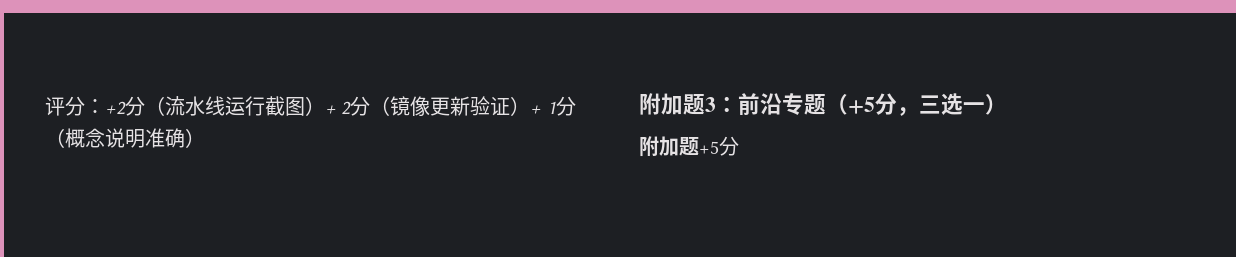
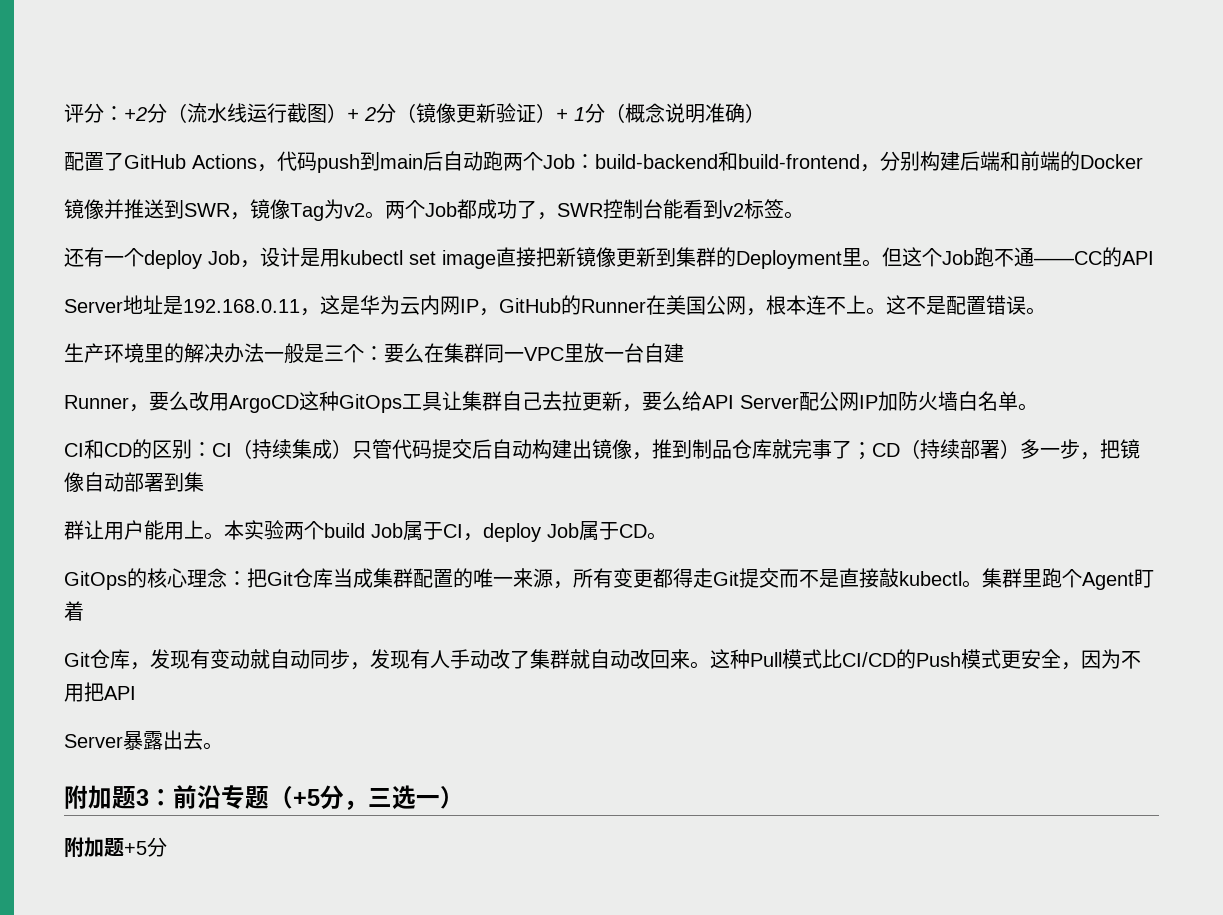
(205, 138) none -> [64,151,1143,173] [64,199,804,221] [64,247,1154,269] [64,295,1046,316] [64,343,684,363] [64,391,1038,413] [64,439,1140,460] [64,472,204,492] [64,520,667,542] [64,568,1154,590] [64,601,84,621] [64,649,1141,670] [64,682,136,702] [64,730,223,750] // 配置了GitHub Actions，代码push到main后自动跑两个Job：build-backend和build-frontend，分别构建后端和前端的Docker // 镜像并推送到SWR，镜像Tag为v2。两个Job都成功了，SWR控制台能看到v2标签。 // 还有一个deploy Job，设计是用kubectl set image直接把新镜像更新到集群的Deployment里。但这个Job跑不通——CC的API // Server地址是192.168.0.11，这是华为云内网IP，GitHub的Runner在美国公网，根本连不上。这不是配置错误。 // 生产环境里的解决办法一般是三个：要么在集群同一VPC里放一台自建 // Runner，要么改用ArgoCD这种GitOps工具让集群自己去拉更新，要么给API Server配公网IP加防火墙白名单。 // CI和CD的区别：CI（持续集成）只管代码提交后自动构建出镜像，推到制品仓库就完事了；CD（持续部署）多一步，把镜像自动部署到集 // 群让用户能用上。本实验两个build Job属于CI，deploy Job属于CD。 // GitOps的核心理念：把Git仓库当成集群配置的唯一来源，所有变更都得走Git提交而不是直接敲kubectl。集群里跑个Agent盯着 // Git仓库，发现有变动就自动同步，发现有人手动改了集群就自动改回来。这种Pull模式比CI/CD的Push模式更安全，因为不用把API // Server暴露出去。

